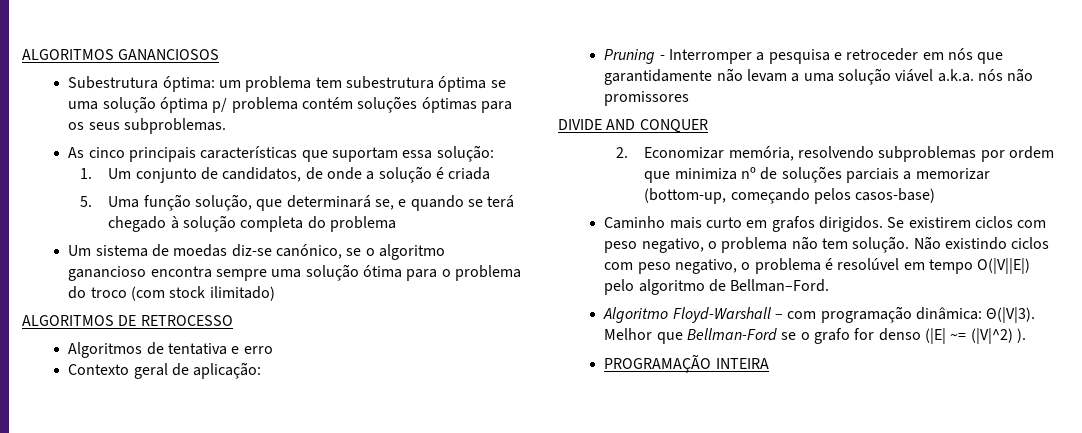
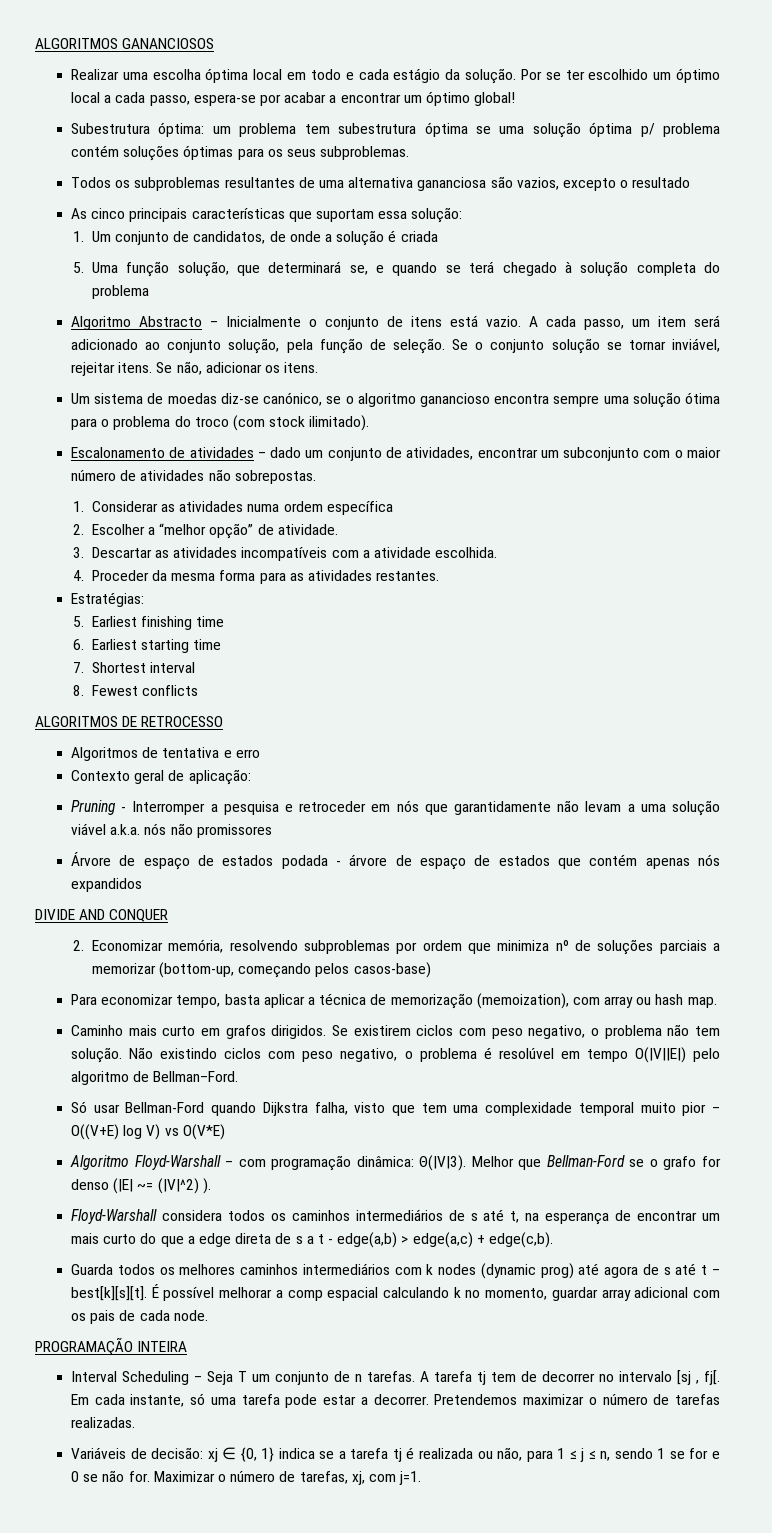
(220, 54) none -> [71,68,721,84] [71,91,516,106] // Realizar uma escolha óptima local em todo e cada estágio da solução. Por se ter escolhido um óptimo local a cada passo, espera-se por acabar a encontrar um óptimo global!
(226, 126) none -> [71,176,691,191] // Todos os subproblemas resultantes de uma alternativa gananciosa são vazios, excepto o resultado
(396, 224) none -> [71,315,721,330] [71,338,720,354] [71,361,319,376] // Algoritmo Abstracto – Inicialmente o conjunto de itens está vazio. A cada passo, um item será adicionado ao conjunto solução, pela função de seleção. Se o conjunto solução se tornar inviável, rejeitar itens. Se não, adicionar os itens.
[209,286,275,301] ilimitado) -> [309,415,370,431] [71,447,721,461] [71,469,316,484] [72,501,393,515] [72,523,338,539] [72,547,498,561] [72,570,440,584] [71,592,145,607] [72,616,225,630] [72,639,222,653] [72,662,196,673] [72,685,199,696] ilimitado). // Escalonamento de atividades – dado um conjunto de atividades, encontrar um subconjunto com o maior número de atividades não sobrepostas. // 1. Considerar as atividades numa ordem específica // 2. Escolher a “melhor opção” de atividade. // 3. Descartar as atividades incompatíveis com a atividade escolhida. // 4. Proceder da mesma forma para as atividades restantes. // Estratégias: // 5. Earliest finishing time // 6. Earliest starting time // 7. Shortest interval // 8. Fewest conflicts
(690, 98) none -> [71,852,720,870] [71,878,143,892] // Árvore de espaço de estados podada - árvore de espaço de estados que contém apenas nós expandidos
(936, 195) none -> [71,993,717,1009] // Para economizar tempo, basta aplicar a técnica de memorização (memoization), com array ou hash map.
(830, 285) none -> [71,1101,721,1116] [71,1124,225,1140] // Só usar Bellman-Ford quando Dijkstra falha, visto que tem uma complexidade temporal muito pior – O((V+E) log V) vs O(V*E)
[604,354,769,373] PROGRAMAÇÃO INTEIRA -> [71,1209,720,1225] [71,1232,553,1248] [71,1263,720,1279] [71,1284,721,1301] [71,1310,208,1324] [35,1337,188,1356] [71,1370,721,1385] [71,1393,720,1408] [71,1417,136,1428] [71,1447,721,1462] [71,1470,422,1485] Floyd-Warshall considera todos os caminhos intermediários de s até t, na esperança de encontrar um mais curto do que a edge direta de s a t - edge(a,b) > edge(a,c) + edge(c,b). // Guarda todos os melhores caminhos intermediários com k nodes (dynamic prog) até agora de s até t – best[k][s][t]. É possível melhorar a comp espacial calculando k no momento, guardar array adicional com os pais de cada node. // PROGRAMAÇÃO INTEIRA // Interval Scheduling – Seja T um conjunto de n tarefas. A tarefa tj tem de decorrer no intervalo [sj , fj[. Em cada instante, só uma tarefa pode estar a decorrer. Pretendemos maximizar o número de tarefas realizadas. // Variáveis de decisão: xj ∈ {0, 1} indica se a tarefa tj é realizada ou não, para 1 ≤ j ≤ n, sendo 1 se for e 0 se não for. Maximizar o número de tarefas, xj, com j=1.

